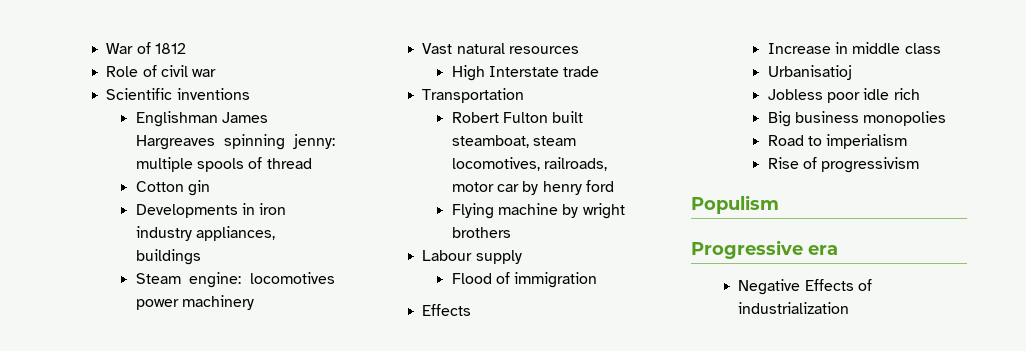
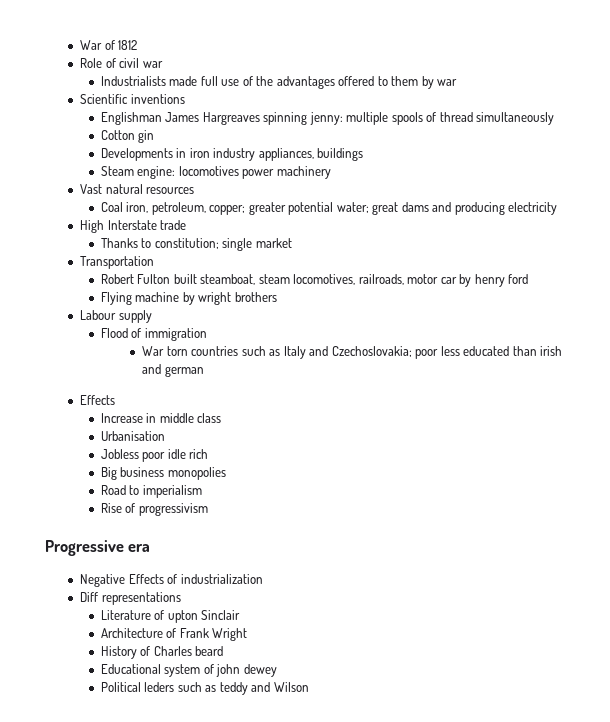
(217, 73) none -> [100,76,458,89] // Industrialists made full use of the advantages offered to them by war
(312, 163) none -> [476,112,555,125] simultaneously
[451,65,600,81] High Interstate trade -> [100,202,558,215] [80,220,187,233] [100,238,292,251] Coal iron, petroleum, copper; greater potential water; great dams and producing electricity // High Interstate trade // Thanks to constitution; single market
(598, 280) none -> [142,346,563,359] [142,364,204,377] // War torn countries such as Italy and Czechoslovakia; poor less educated than irish and german
[767,65,852,80] Urbanisatioj -> [100,431,165,441] Urbanisation
[691,195,779,214] // Populism -> (208, 509) none
(850, 308) none -> [80,592,181,605] [100,610,241,623] [100,628,248,641] [100,646,224,659] [100,664,277,677] [100,682,309,695] // Diff representations // Literature of upton Sinclair // Architecture of Frank Wright // History of Charles beard // Educational system of john dewey // Political leders such as teddy and Wilson

